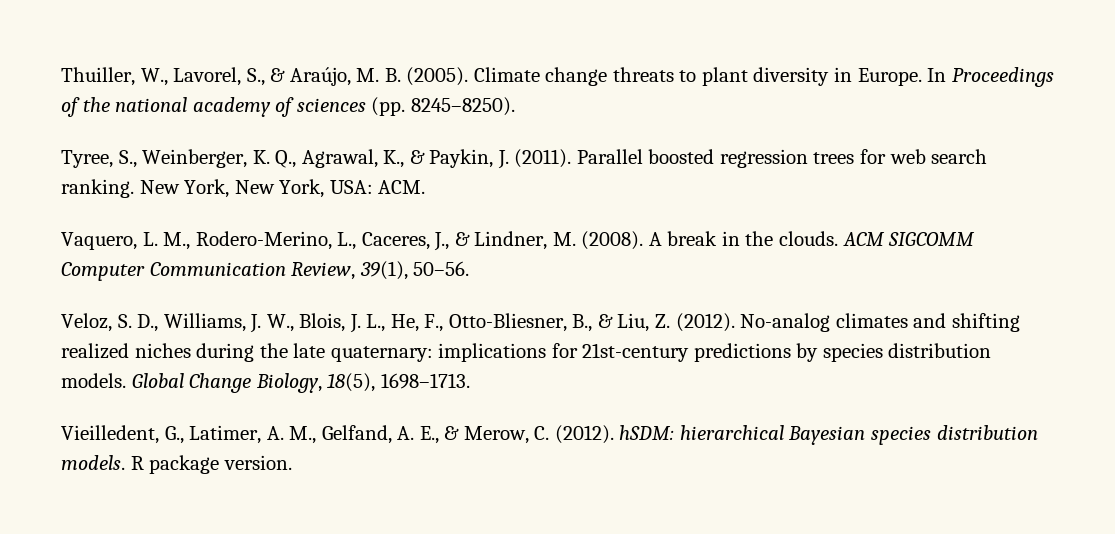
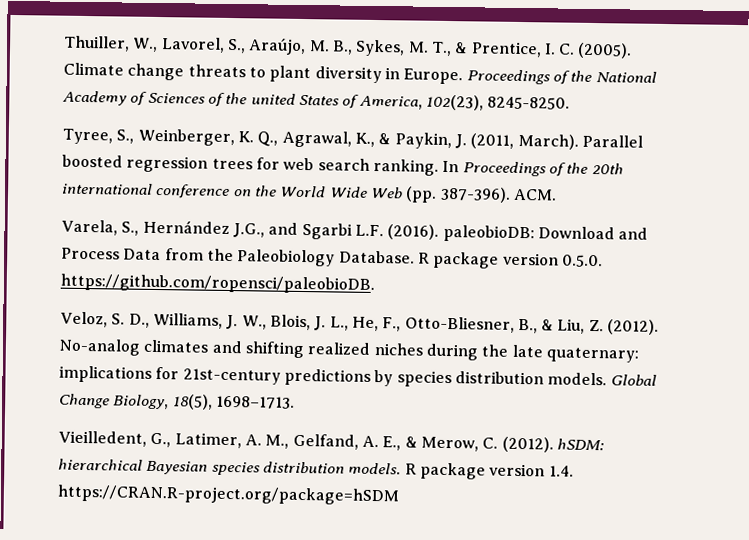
[270,68,286,82] & -> (246, 46) none
[384,68,401,82] B. -> [331,39,576,58] B., Sykes, M. T., & Prentice, I. C.
[927,67,1054,87] [61,97,515,117] In Proceedings of the national academy of sciences (pp. 8245–8250). -> [466,69,657,85] [62,90,571,111] Proceedings of the National Academy of Sciences of the united States of America, 102(23), 8245-8250.
[514,149,572,168] (2011). -> [470,133,579,150] (2011, March).
[139,179,426,198] [61,231,976,251] [61,261,470,281] New York, New York, USA: ACM. // Vaquero, L. M., Rodero-Merino, L., Caceres, J., & Lindner, M. (2008). A break in the clouds. ACM SIGCOMM Computer Communication Review, 39(1), 50–56. -> [442,160,624,177] [62,182,557,203] [61,219,649,243] [61,247,603,269] [60,273,375,295] In Proceedings of the 20th international conference on the World Wide Web (pp. 387-396). ACM. // Varela, S., Hernández J.G., and Sgarbi L.F. (2016). paleobioDB: Download and Process Data from the Paleobiology Database. R package version 0.5.0. https://github.com/ropensci/paleobioDB.
[223,455,292,470] version. -> [489,463,574,477] [57,484,399,506] version 1.4. https://CRAN.R-project.org/package=hSDM

